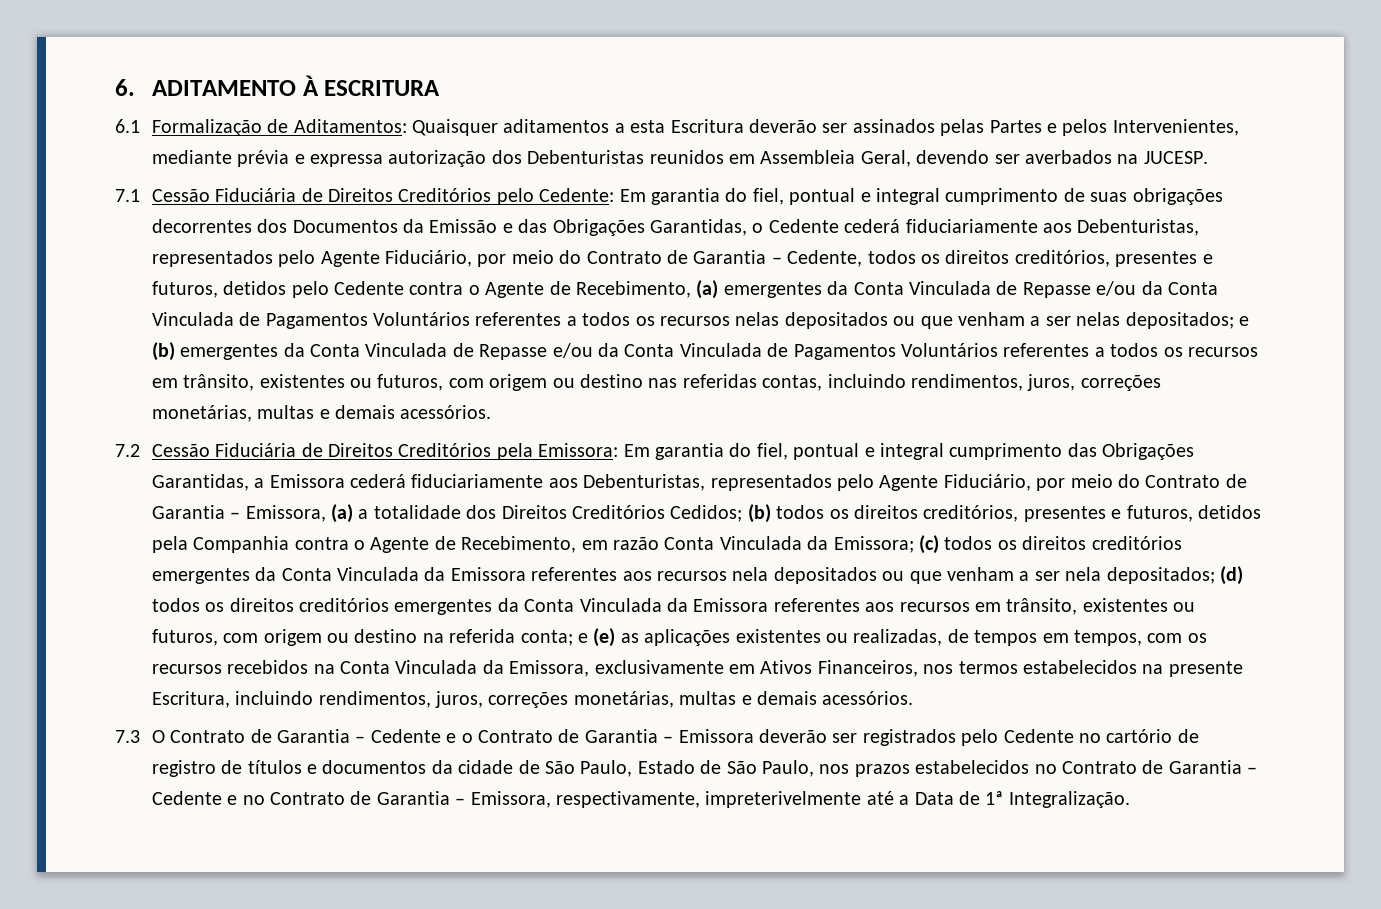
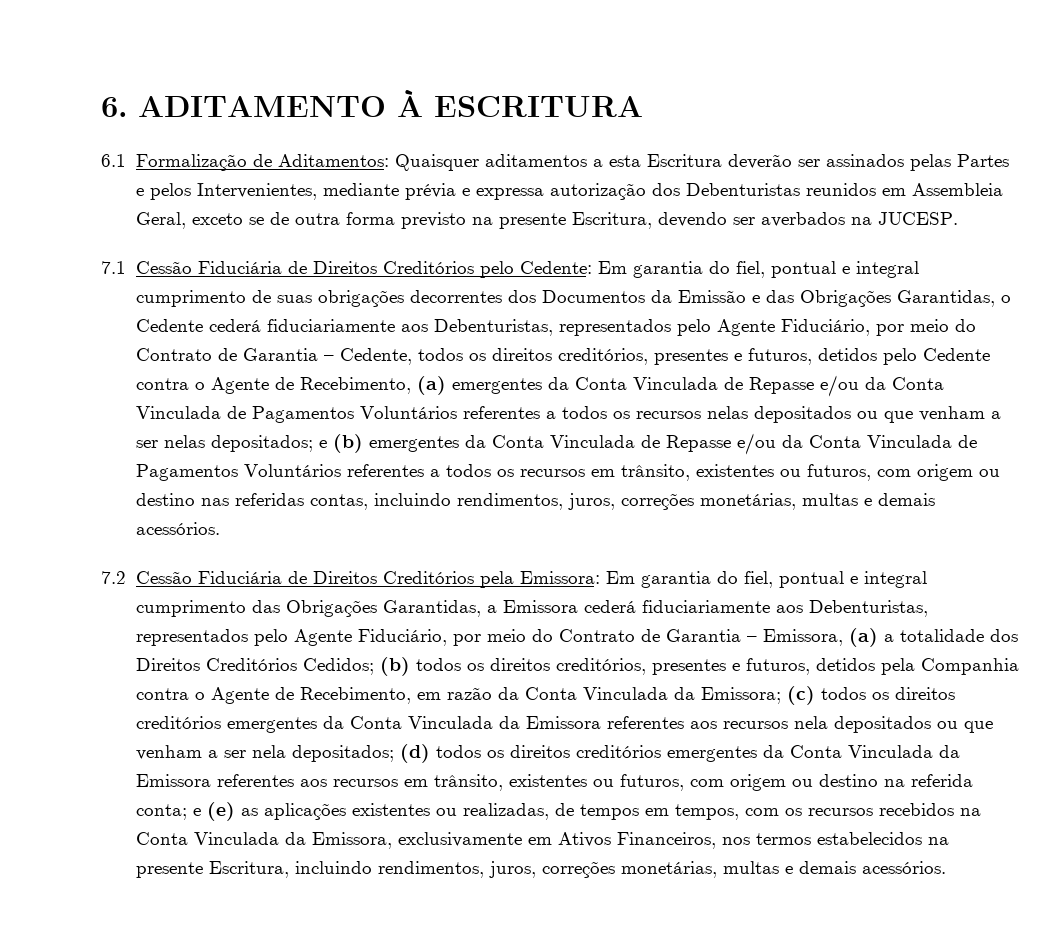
(911, 158) none -> [191,212,652,229] exceto se de outra forma previsto na presente Escritura,
(659, 543) none -> [497,687,519,700] da
[115,729,1199,746] [151,760,1258,777] [151,791,1130,808] // 7.3 O Contrato de Garantia – Cedente e o Contrato de Garantia – Emissora deverão ser registrados pelo Cedente no cartório de registro de títulos e documentos da cidade de São Paulo, Estado de São Paulo, nos prazos estabelecidos no Contrato de Garantia – Cedente e no Contrato de Garantia – Emissora, respectivamente, impreterivelmente até a Data de 1ª Integralização. -> (946, 867) none

